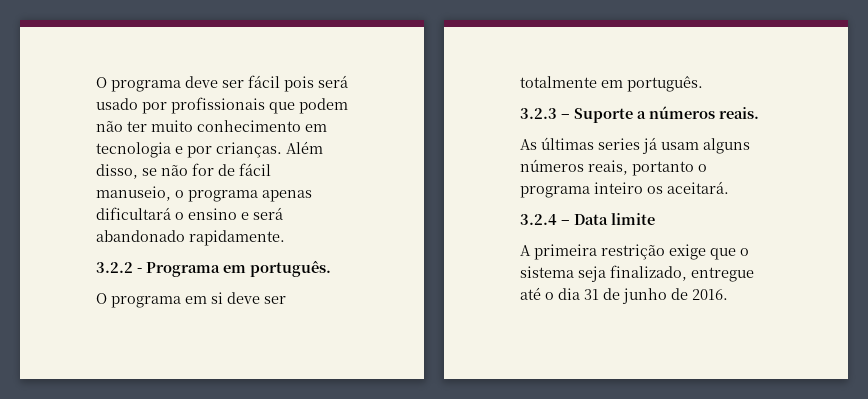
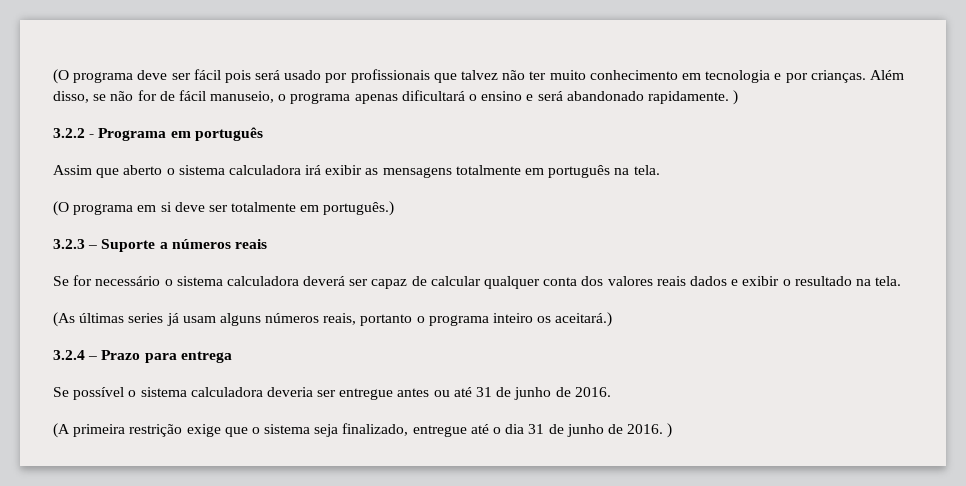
[96,77,107,88] O -> [53,69,69,84] (O
[299,98,348,114] podem -> [461,70,499,80] talvez
(285, 238) none -> [733,90,739,105] )
[250,260,331,277] [96,293,107,304] português. // O -> [194,127,263,141] [53,165,660,178] [53,201,69,216] português // Assim que aberto o sistema calculadora irá exibir as mensagens totalmente em português na tela. // (O
[627,76,703,92] português. -> [323,201,395,216] português.)
[719,107,759,119] [520,139,537,150] reais. // As -> [234,239,267,249] [53,275,902,289] [53,312,75,327] reais // Se for necessário o sistema calculadora deverá ser capaz de calcular qualquer conta dos valores reais dados e exibir o resultado na tela. // (As
[667,181,729,194] aceitará. -> [555,312,613,327] aceitará.)
[574,213,655,225] [520,245,531,256] Data limite // A -> [101,350,232,363] [53,387,611,400] [53,423,70,438] Prazo para entrega // Se possível o sistema calculadora deveria ser entregue antes ou até 31 de junho de 2016. // (A
(728, 294) none -> [667,423,673,438] )

